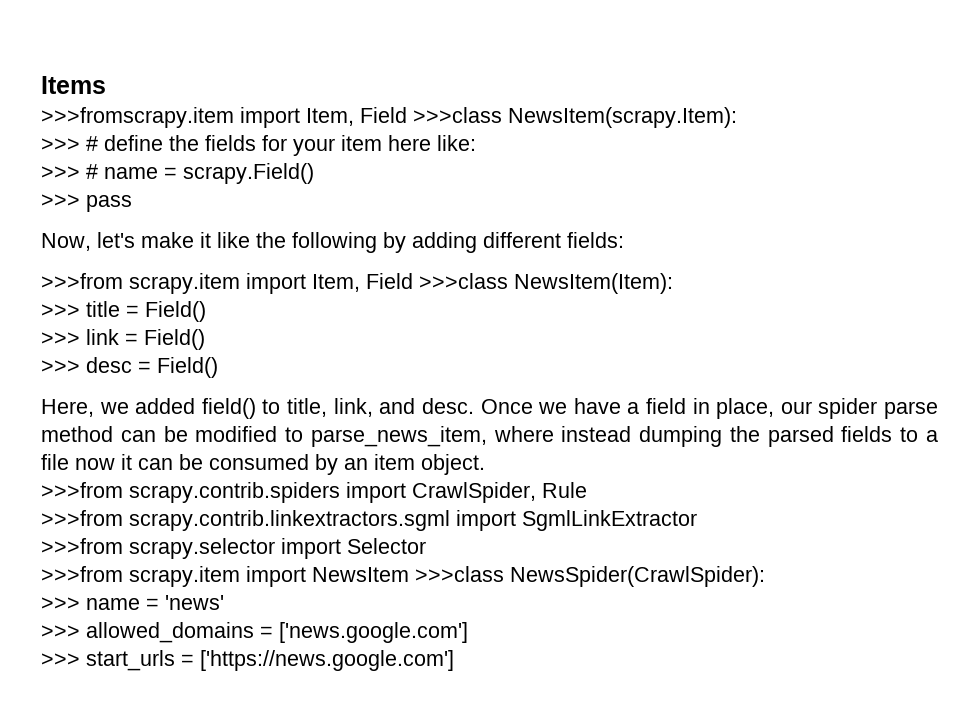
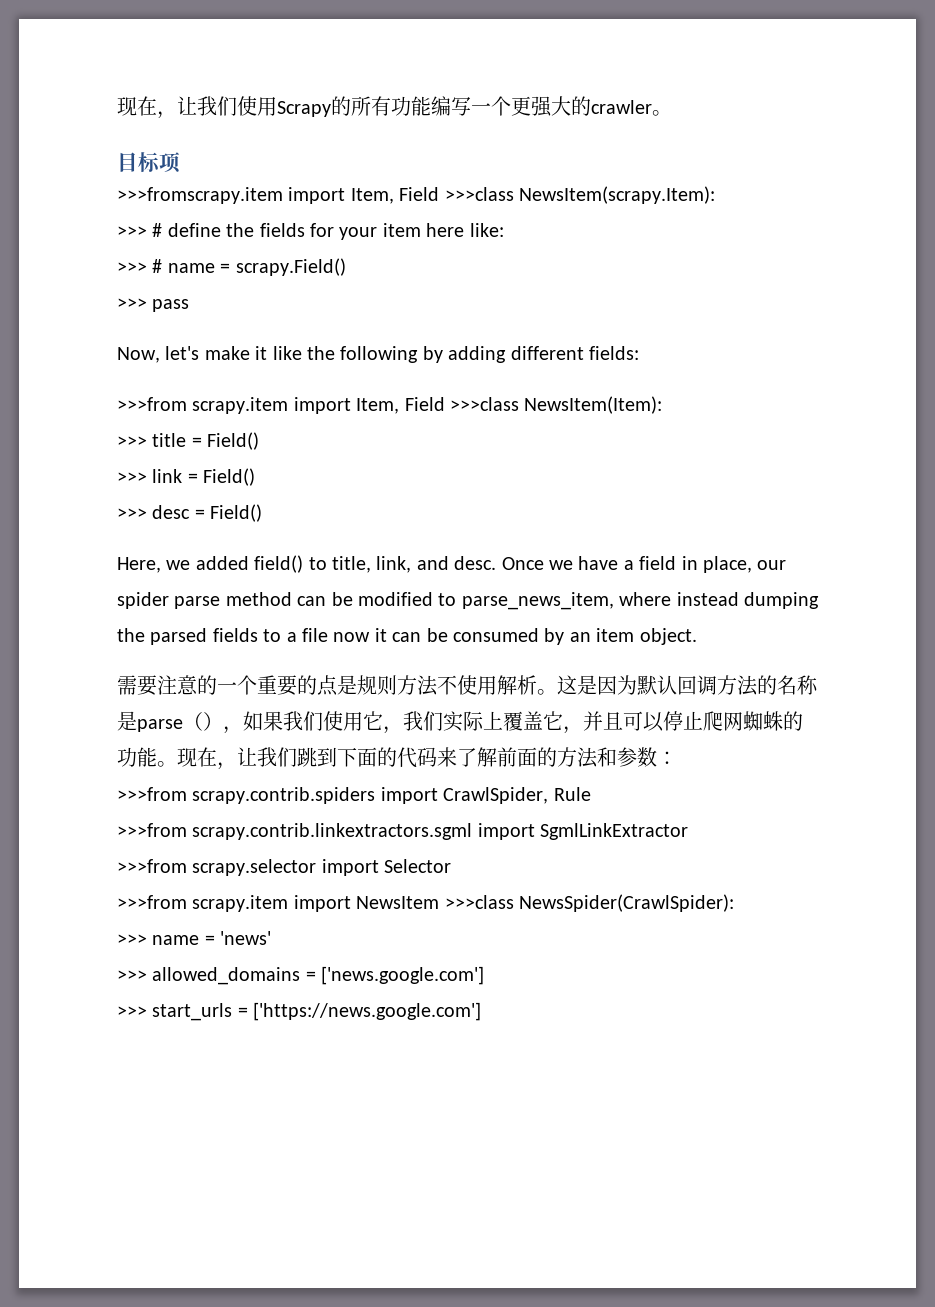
[41,76,106,94] Items -> [117,96,672,119] [117,152,181,173] 现在，让我们使用Scrapy的所有功能编写一个更强大的crawler。 // 目标项
(485, 464) none -> [117,675,818,696] [117,711,803,734] [117,747,677,770] // 需要注意的一个重要的点是规则方法不使用解析。这是因为默认回调方法的名称是parse（），如果我们使用它，我们实际上覆盖它，并且可以停止爬网蜘蛛的功能。现在，让我们跳到下面的代码来了解前面的方法和参数：

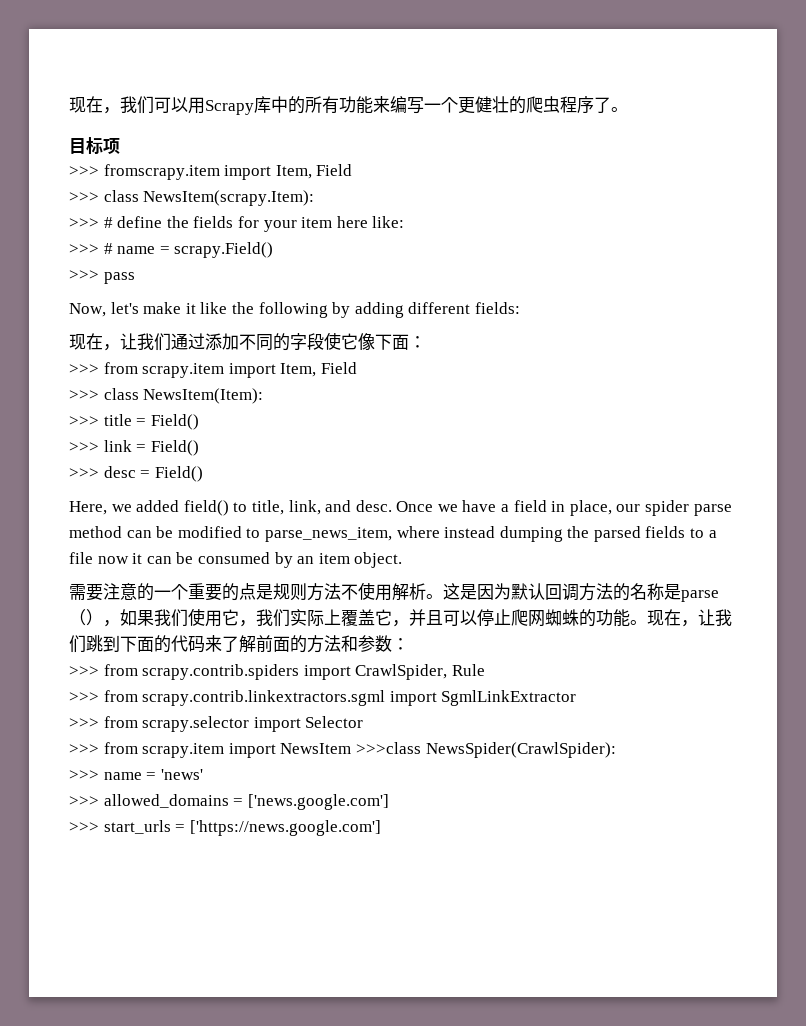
[117,96,331,119] 现在，让我们使用Scrapy -> [69,96,288,115] 现在，我们可以用Scrapy库中
(431, 106) none -> [373,96,390,113] 来
[531,96,652,117] 强大的crawler -> [475,96,611,114] 健壮的爬虫程序了
[117,187,514,204] >>>fromscrapy.item import Item, Field >>>class -> [69,164,353,180] [69,190,139,202] >>> fromscrapy.item import Item, Field // >>> class
[117,397,187,411] >>>from -> [69,332,426,351] [69,362,138,374] 现在，让我们通过添加不同的字段使它像下面： // >>> from
[450,397,519,411] >>>class -> [69,388,139,400] // >>> class
[117,787,187,801] >>>from -> [69,664,138,676] >>> from
[117,823,187,837] >>>from -> [69,690,138,702] >>> from
[117,859,187,873] >>>from -> [69,716,138,728] >>> from
[117,895,187,909] >>>from -> [69,742,138,754] >>> from

